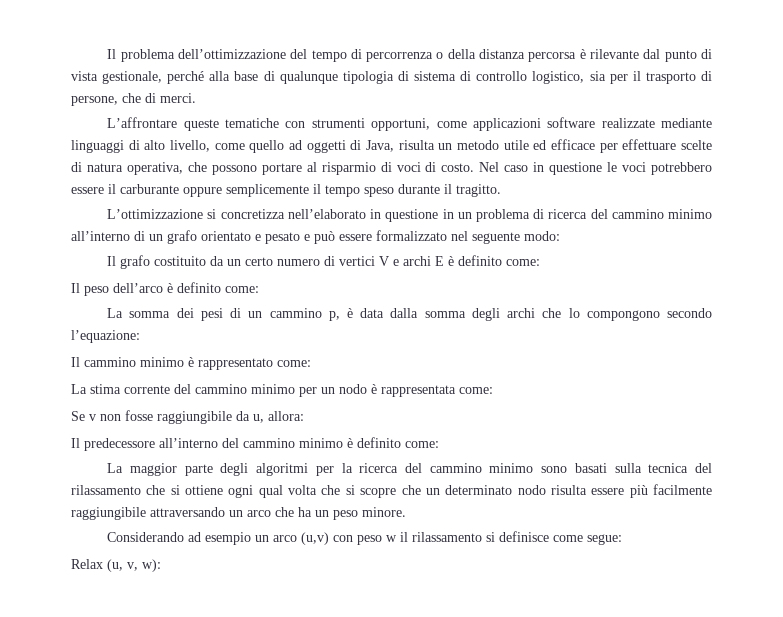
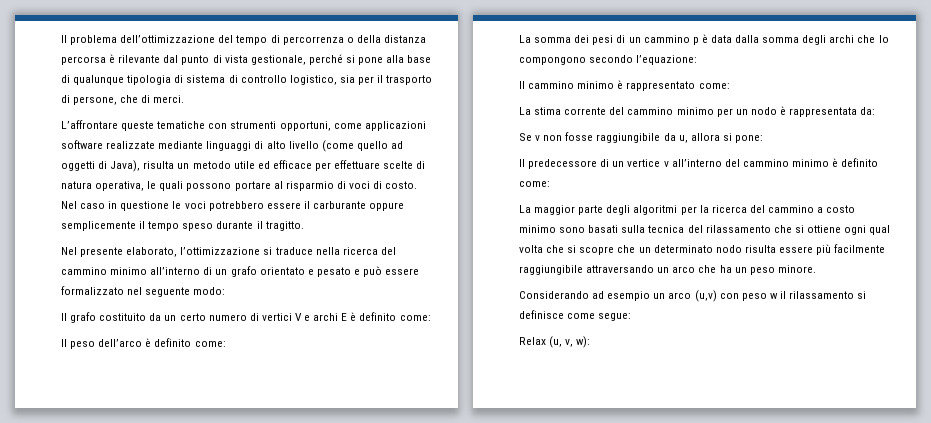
(205, 77) none -> [345,55,384,65] si pone
[170,140,245,152] livello, come -> [288,140,354,152] livello (come
[366,140,394,152] Java, -> [110,160,141,172] Java),
[187,162,207,172] che -> [147,181,184,191] le quali
[107,209,545,222] L’ottimizzazione si concretizza nell’elaborato in questione in un problema di -> [61,247,340,257] Nel presente elaborato, l’ottimizzazione si traduce nella
[328,311,340,321] p, -> [692,37,699,45] p
[459,387,493,394] come: -> [860,107,876,115] da:
[268,411,304,421] allora: -> [690,133,763,143] allora si pone:
(155, 444) none -> [600,159,669,167] di un vertice v
(482, 468) none -> [817,205,856,213] a costo

